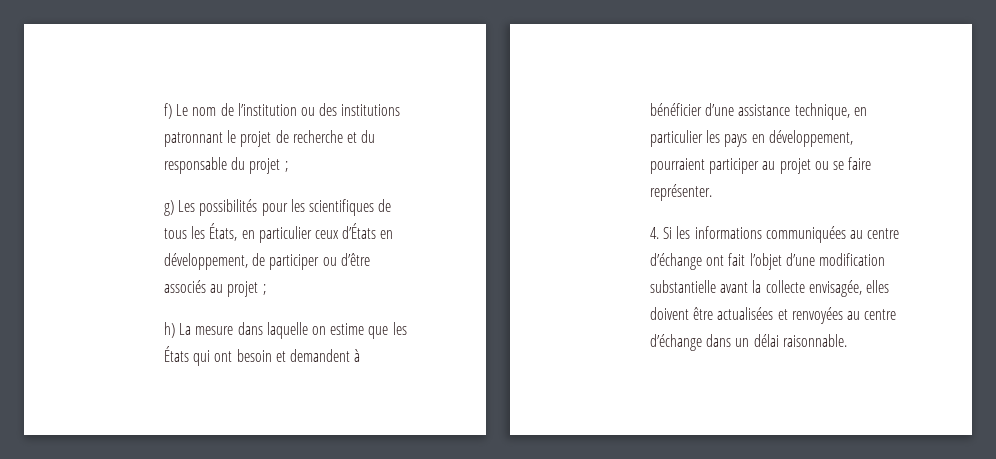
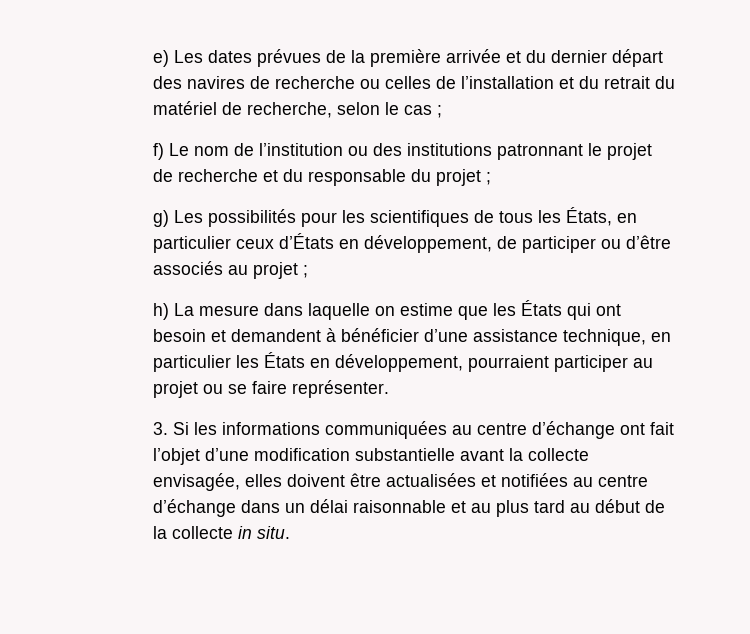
(164, 111) none -> [152,49,663,67] [152,76,675,89] [152,101,442,118] e) Les dates prévues de la première arrivée et du dernier départ des navires de recherche ou celles de l’installation et du retrait du matériel de recherche, selon le cas ; //
[724,134,748,147] pays -> [263,352,305,368] États
[650,227,660,239] 4. -> [152,422,168,435] 3.
[791,307,843,324] renvoyées -> [500,473,568,487] notifiées
[782,334,847,347] raisonnable. -> [352,499,665,517] [152,526,290,539] raisonnable et au plus tard au début de la collecte in situ.

